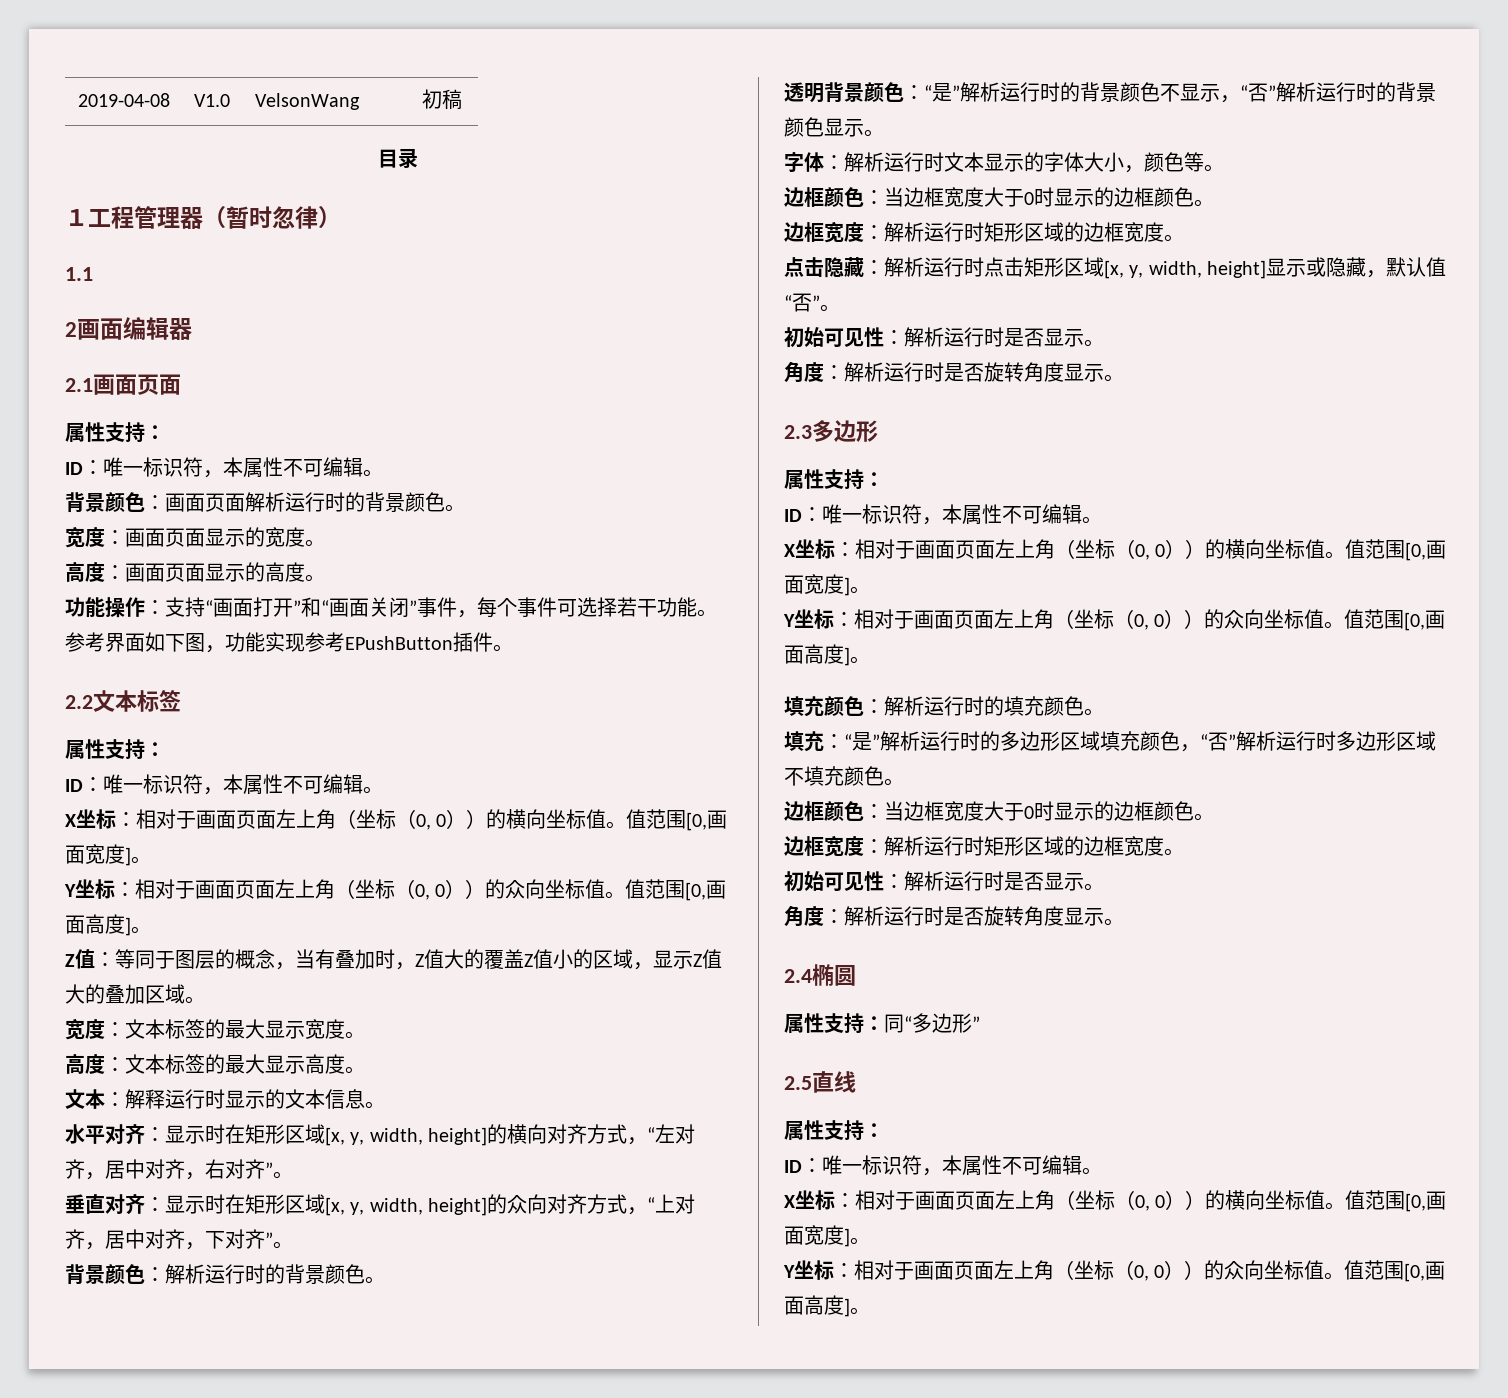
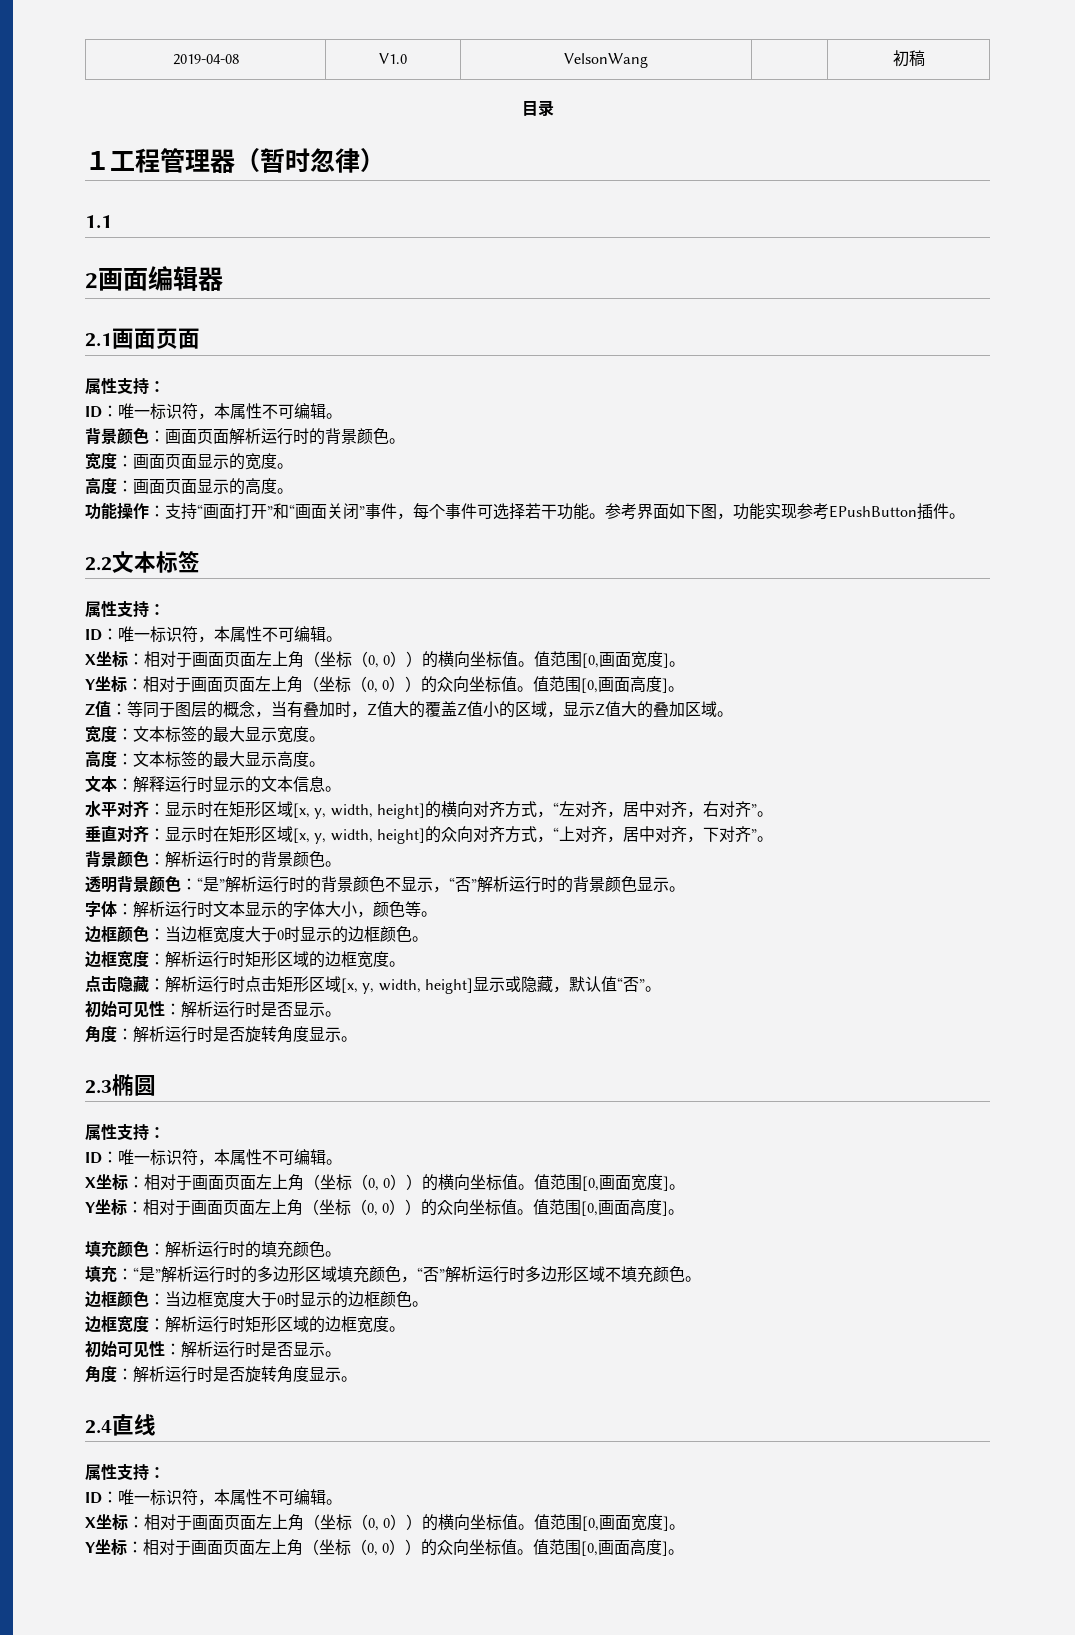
[812,420,878,443] 多边形 -> [112,1074,156,1096] 椭圆
[812,964,856,986] [784,1013,980,1034] [784,1076,812,1090] 椭圆 // 属性支持：同“多边形” // 2.5 -> (112, 1427) none

